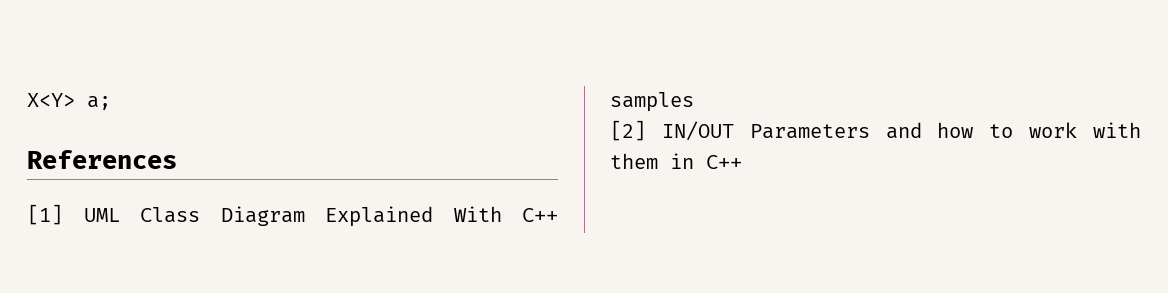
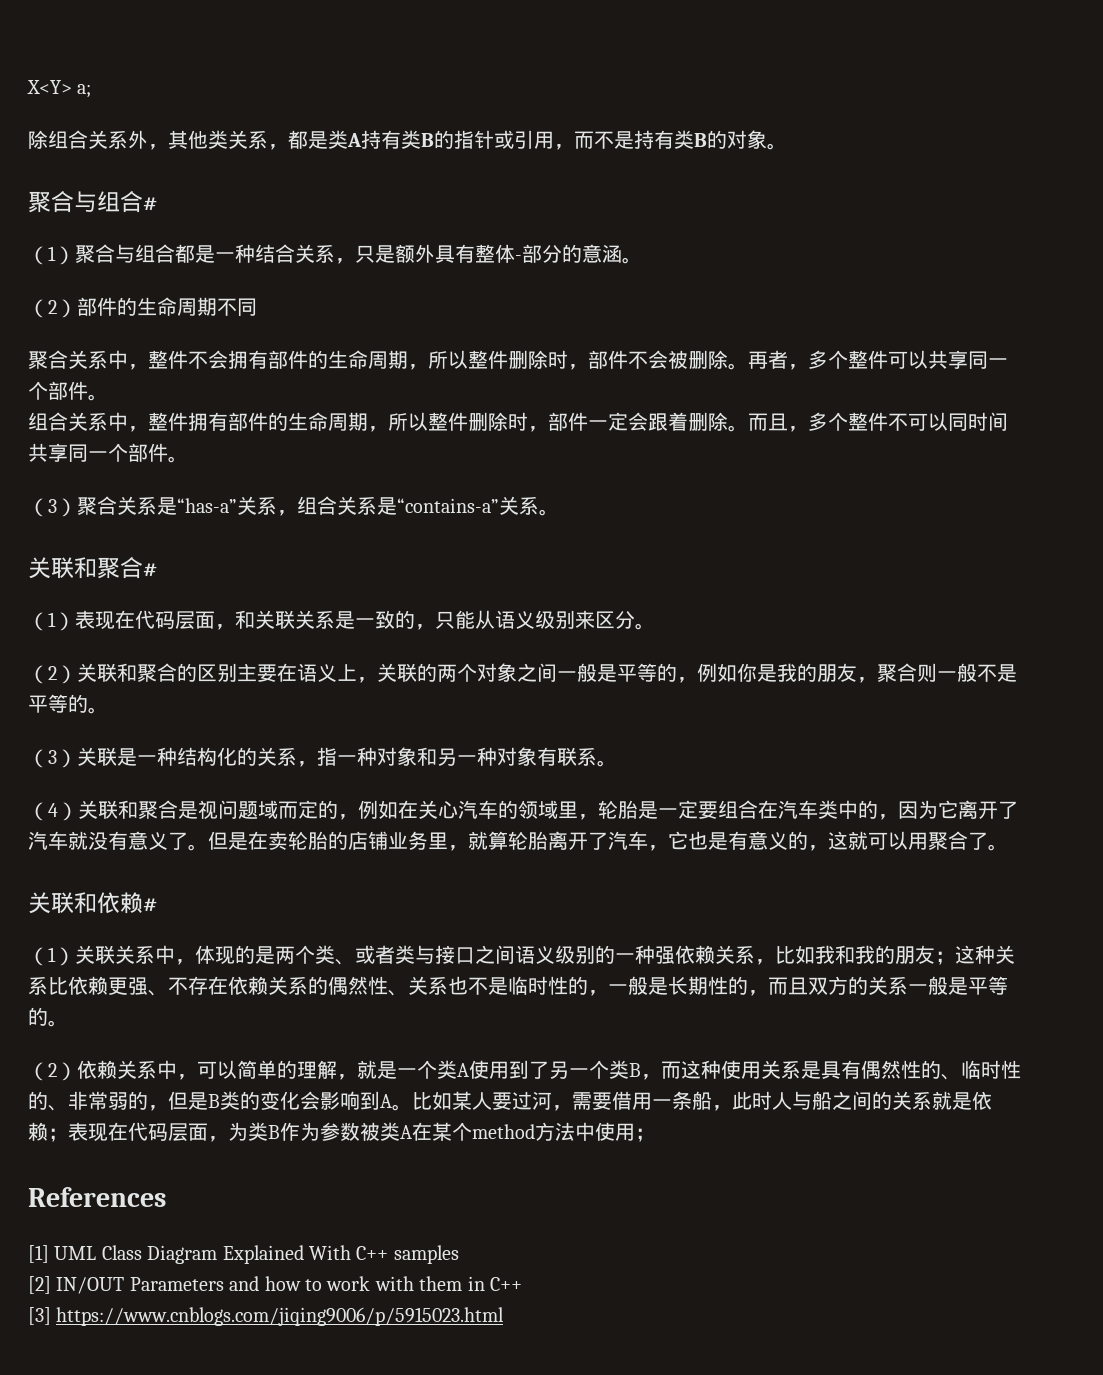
(111, 103) none -> [28,130,787,150] [28,191,157,213] [28,244,642,265] [28,297,257,318] [28,350,1008,370] [28,381,108,401] [28,412,1008,432] [28,443,188,463] [28,496,559,517] [28,557,157,579] [28,610,655,631] [28,663,1017,684] [28,694,108,714] [28,747,617,768] [28,800,1018,821] [28,831,1008,851] [28,892,157,914] [28,945,1015,966] [28,976,1008,996] [28,1007,68,1027] [28,1060,1021,1081] [28,1091,992,1111] [28,1122,655,1142] // 除组合关系外，其他类关系，都是类A持有类B的指针或引用，而不是持有类B的对象。 // 聚合与组合# // （1）聚合与组合都是一种结合关系，只是额外具有整体-部分的意涵。 // （2）部件的生命周期不同 // 聚合关系中，整件不会拥有部件的生命周期，所以整件删除时，部件不会被删除。再者，多个整件可以共享同一个部件。 // 组合关系中，整件拥有部件的生命周期，所以整件删除时，部件一定会跟着删除。而且，多个整件不可以同时间共享同一个部件。 // （3）聚合关系是“has-a”关系，组合关系是“contains-a”关系。 // 关联和聚合# // （1）表现在代码层面，和关联关系是一致的，只能从语义级别来区分。 // （2）关联和聚合的区别主要在语义上，关联的两个对象之间一般是平等的，例如你是我的朋友，聚合则一般不是平等的。 // （3）关联是一种结构化的关系，指一种对象和另一种对象有联系。 // （4）关联和聚合是视问题域而定的，例如在关心汽车的领域里，轮胎是一定要组合在汽车类中的，因为它离开了汽车就没有意义了。但是在卖轮胎的店铺业务里，就算轮胎离开了汽车，它也是有意义的，这就可以用聚合了。 // 关联和依赖# // （1）关联关系中，体现的是两个类、或者类与接口之间语义级别的一种强依赖关系，比如我和我的朋友；这种关系比依赖更强、不存在依赖关系的偶然性、关系也不是临时性的，一般是长期性的，而且双方的关系一般是平等的。 // （2）依赖关系中，可以简单的理解，就是一个类A使用到了另一个类B，而这种使用关系是具有偶然性的、临时性的、非常弱的，但是B类的变化会影响到A。比如某人要过河，需要借用一条船，此时人与船之间的关系就是依赖；表现在代码层面，为类B作为参数被类A在某个method方法中使用；
(742, 162) none -> [28,1307,505,1326] // [3] https://www.cnblogs.com/jiqing9006/p/5915023.html

